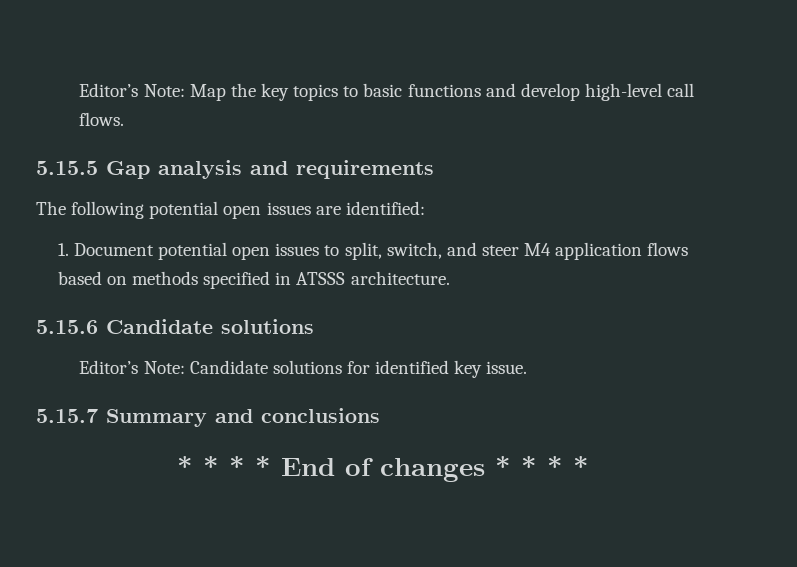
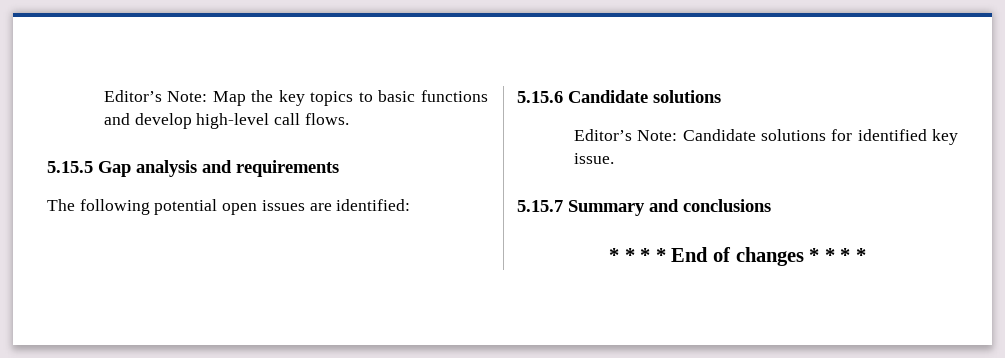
[57,242,689,260] [57,271,450,289] // 1. Document potential open issues to split, switch, and steer M4 application flows based on methods specified in ATSSS architecture. -> (411, 205) none

